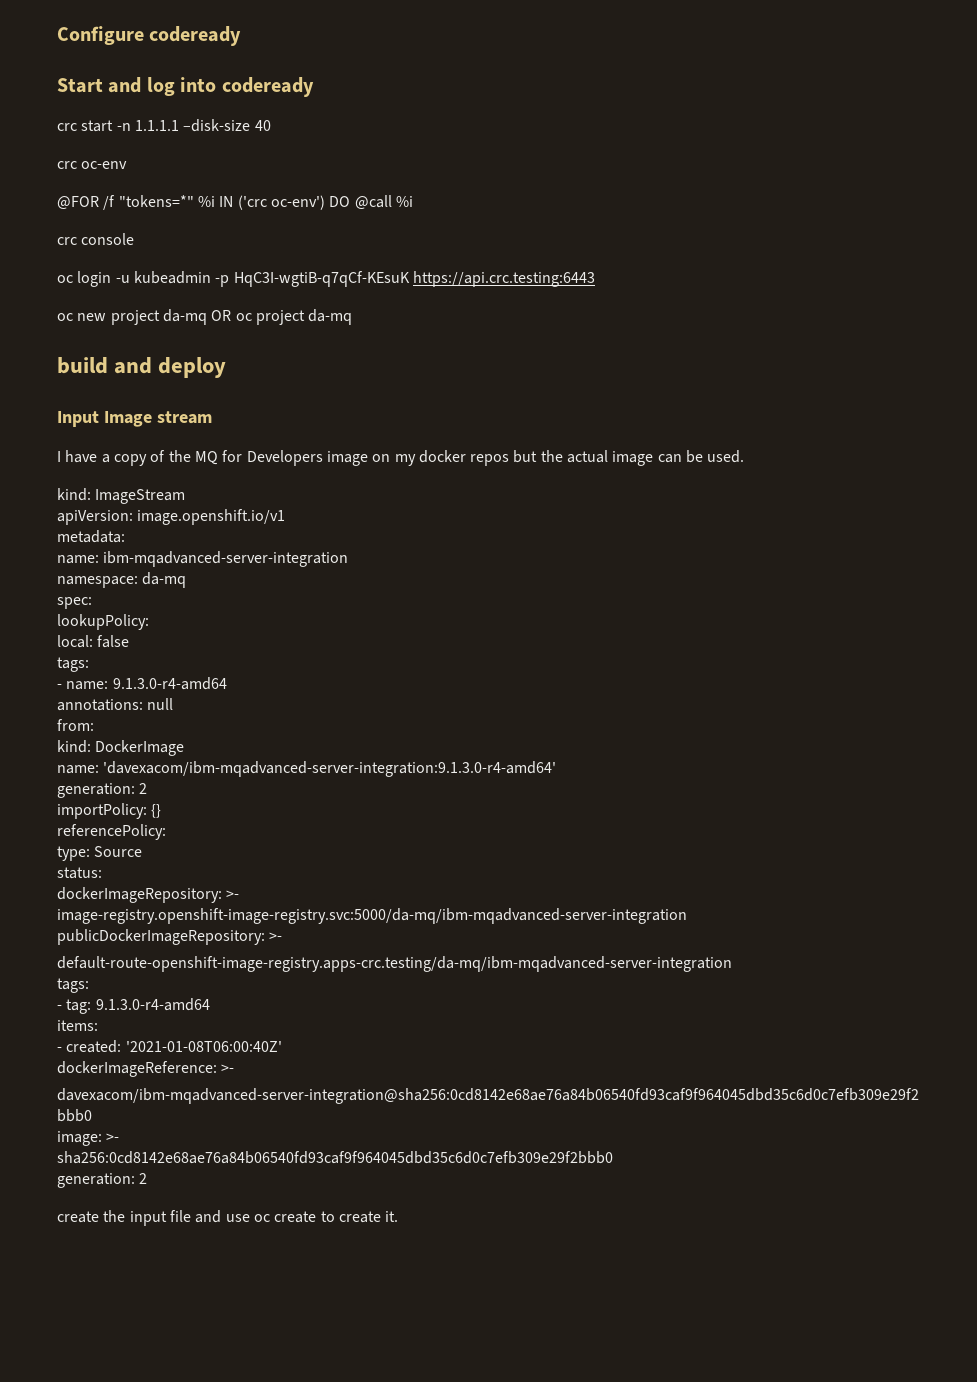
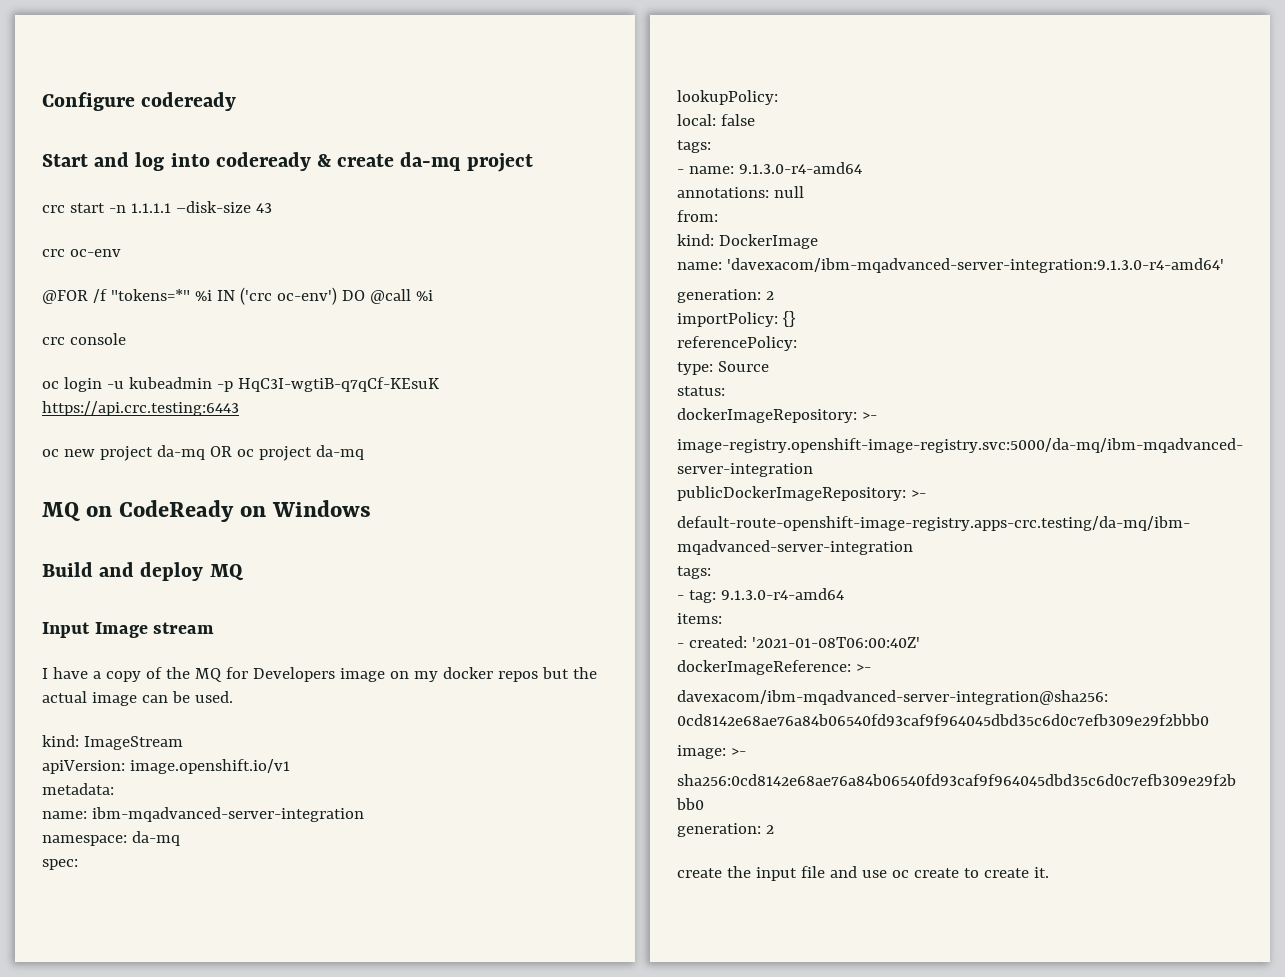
(314, 87) none -> [317,152,533,172] & create da-mq project
[254,120,271,131] 40 -> [255,203,272,213] 43
[57,357,108,374] build -> [42,500,372,522] [42,562,93,577] MQ on CodeReady on Windows // Build
(227, 367) none -> [209,564,244,581] MQ

